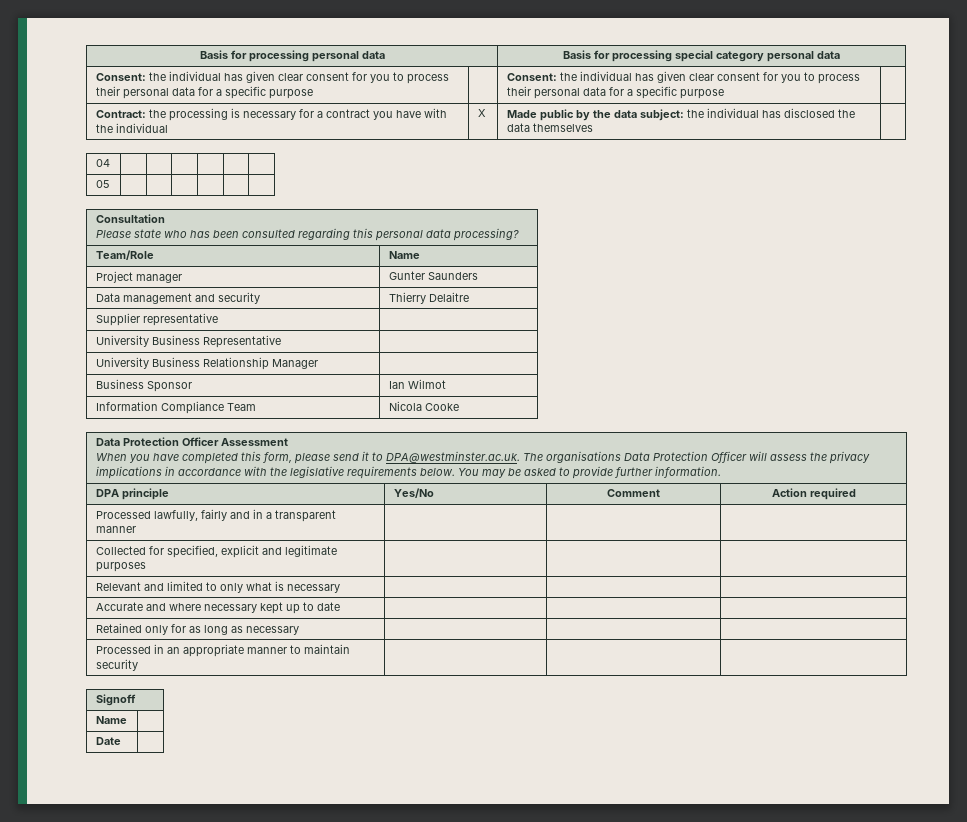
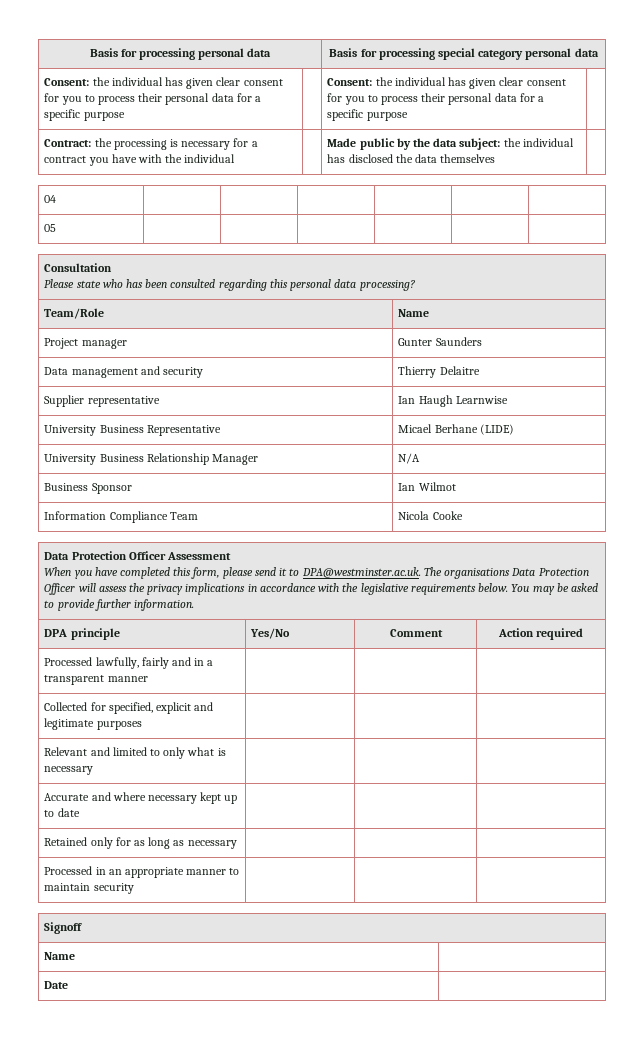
[477,109,486,117] X -> (236, 158) none
(218, 319) none -> [398,395,508,407] Ian Haugh Learnwise
(281, 341) none -> [398,424,514,435] Micael Berhane (LIDE)
(318, 364) none -> [398,453,421,464] N/A

